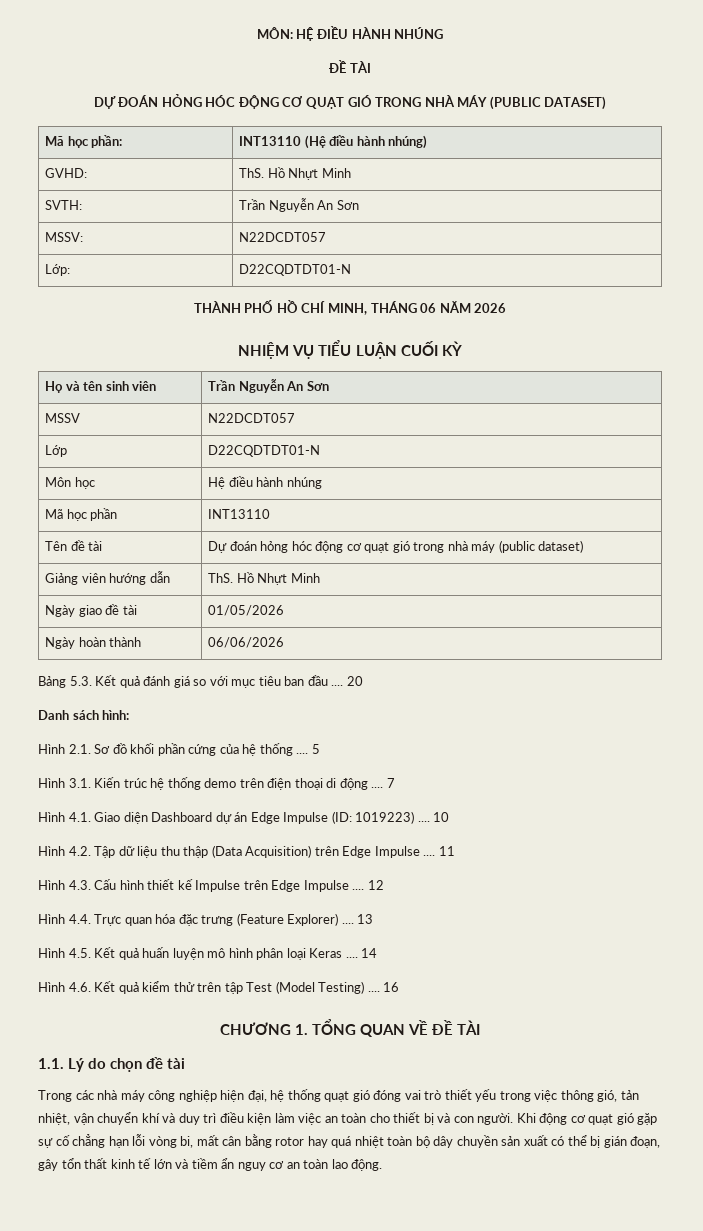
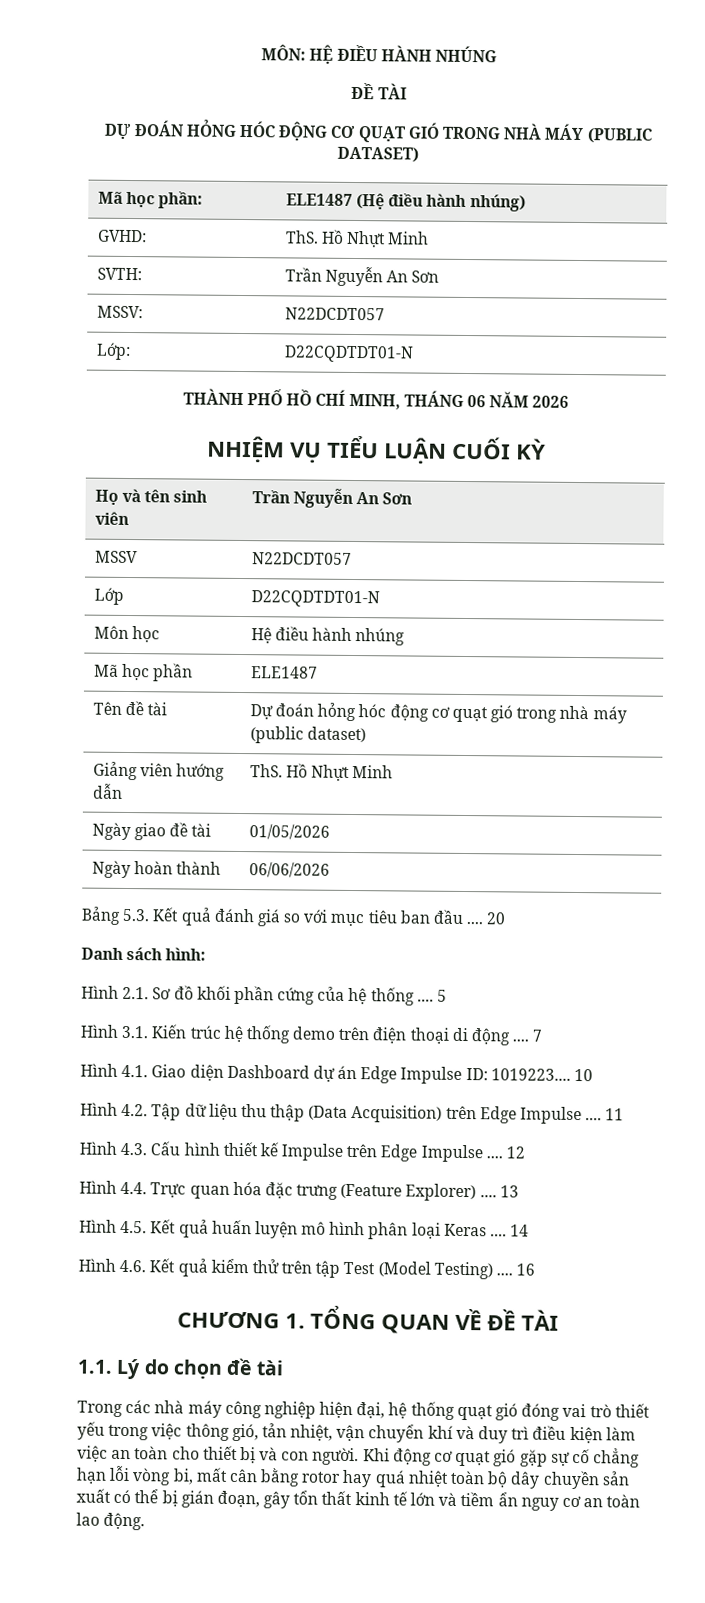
[239,136,302,146] INT13110 -> [285,193,353,206] ELE1487
[208,509,271,519] INT13110 -> [250,666,318,679] ELE1487
[331,811,430,824] (ID: 1019223) .... -> [465,1068,571,1081] ID: 1019223....

